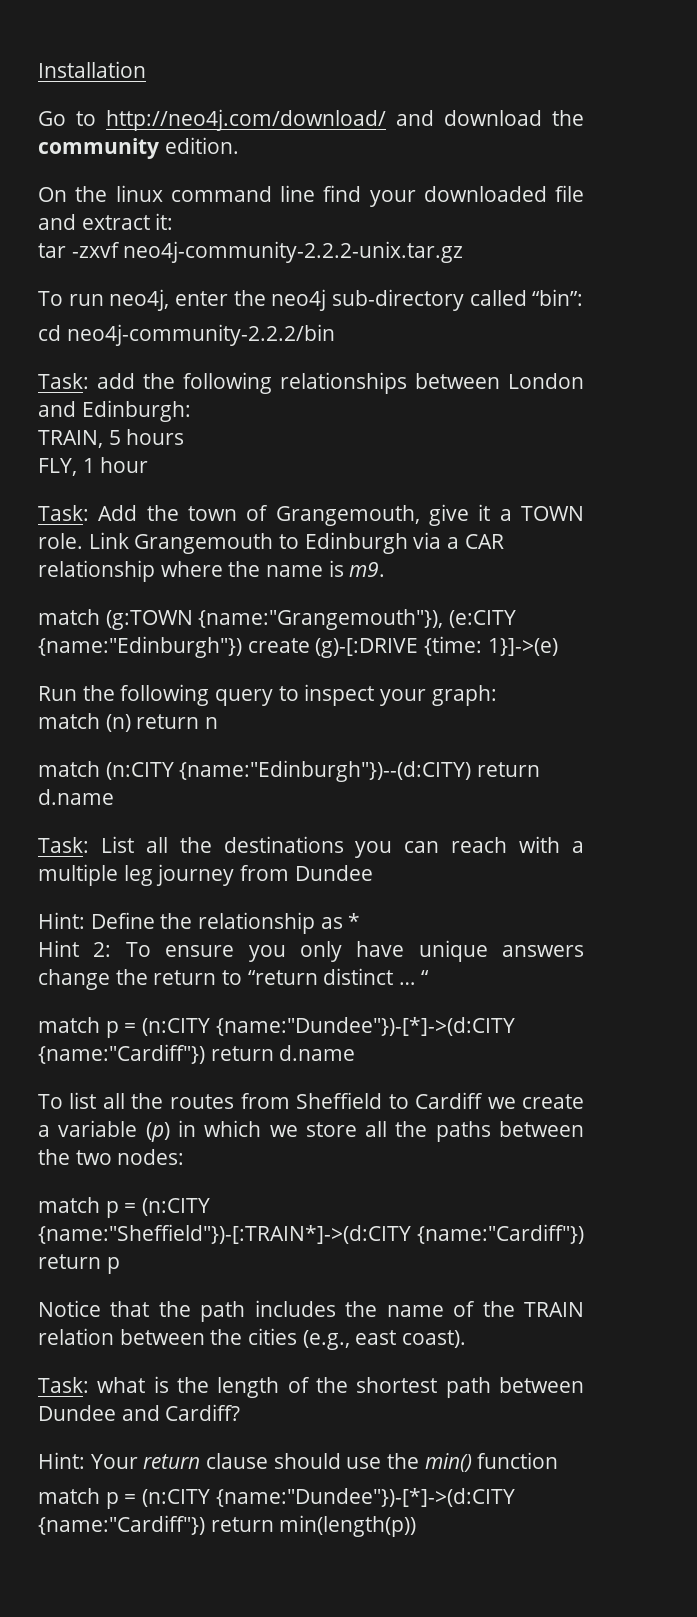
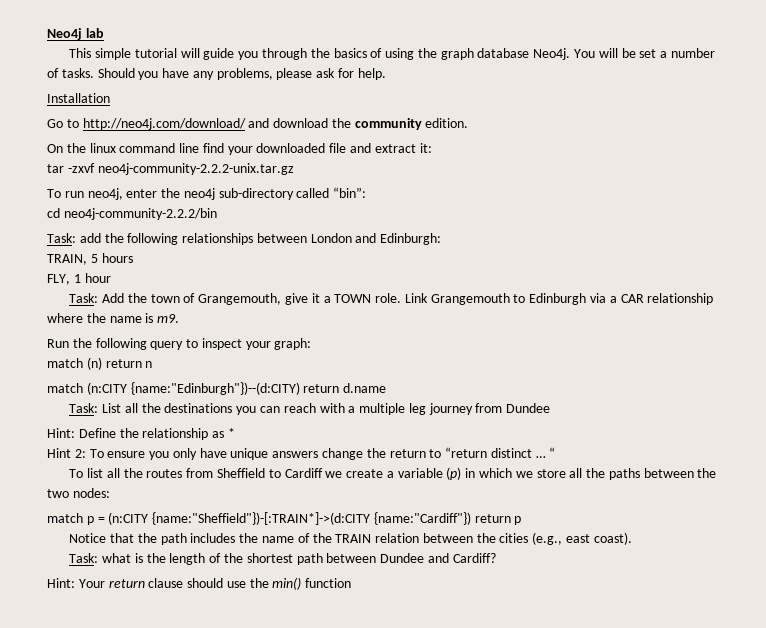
(38, 69) none -> [47,28,104,40] [69,48,715,60] [47,68,386,80] Neo4j lab // This simple tutorial will guide you through the basics of using the graph database Neo4j. You will be set a number of tasks. Should you have any problems, please ask for help. //
[38,609,517,630] [38,636,558,658] // match (g:TOWN {name:"Grangemouth"}), (e:CITY {name:"Edinburgh"}) create (g)-[:DRIVE {time: 1}]->(e) -> (180, 318) none
[38,1017,515,1038] [38,1044,356,1064] // match p = (n:CITY {name:"Dundee"})-[*]->(d:CITY {name:"Cardiff"}) return d.name -> (556, 452) none
[38,1488,515,1509] [38,1515,417,1537] // match p = (n:CITY {name:"Dundee"})-[*]->(d:CITY {name:"Cardiff"}) return min(length(p)) -> (352, 583) none

